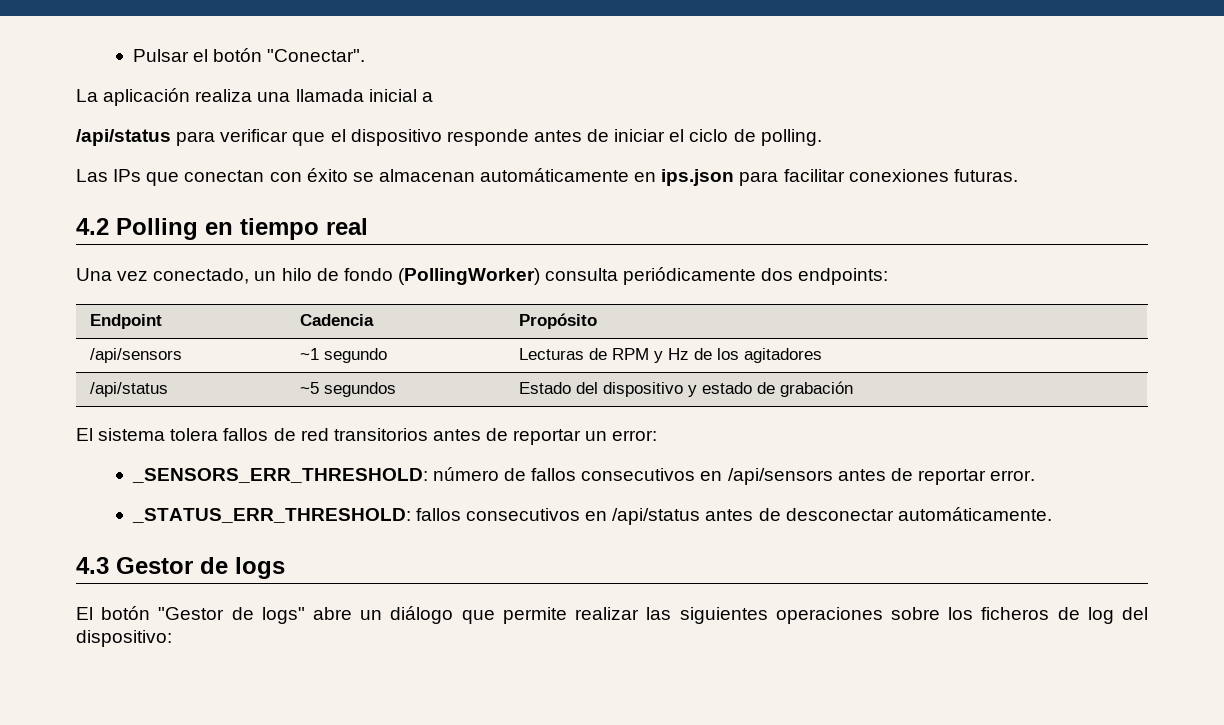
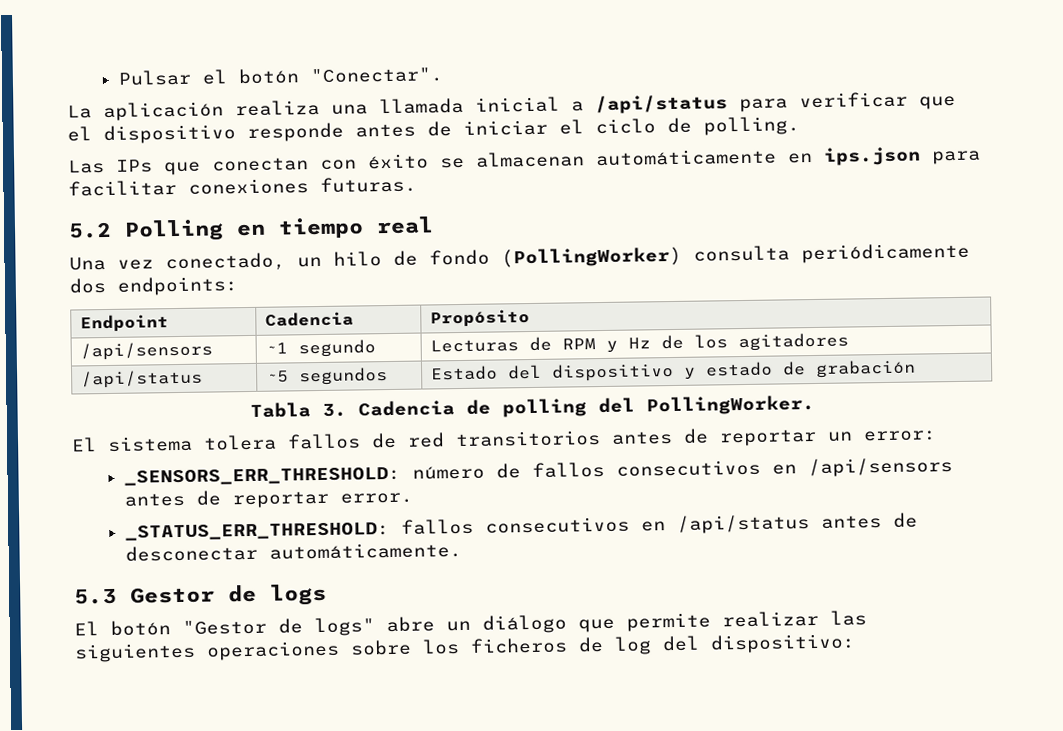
(433, 97) // -> (584, 106) none
[76,218,109,235] 4.2 -> [68,221,112,239] 5.2
(854, 389) none -> [249,395,815,418] // Tabla 3. Cadencia de polling del PollingWorker.
[76,557,109,574] 4.3 -> [74,588,117,605] 5.3

